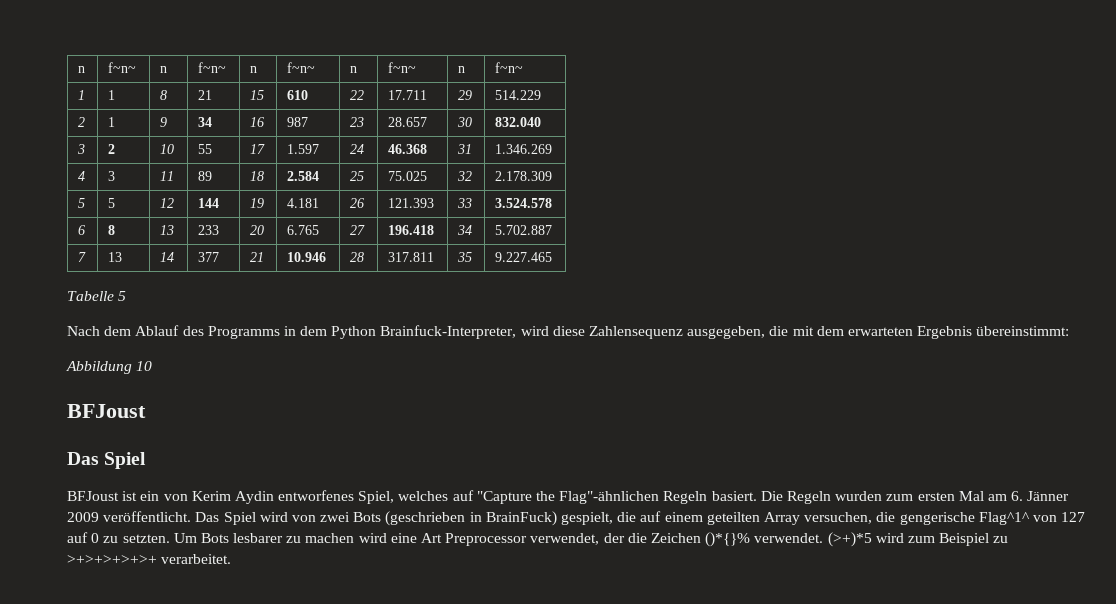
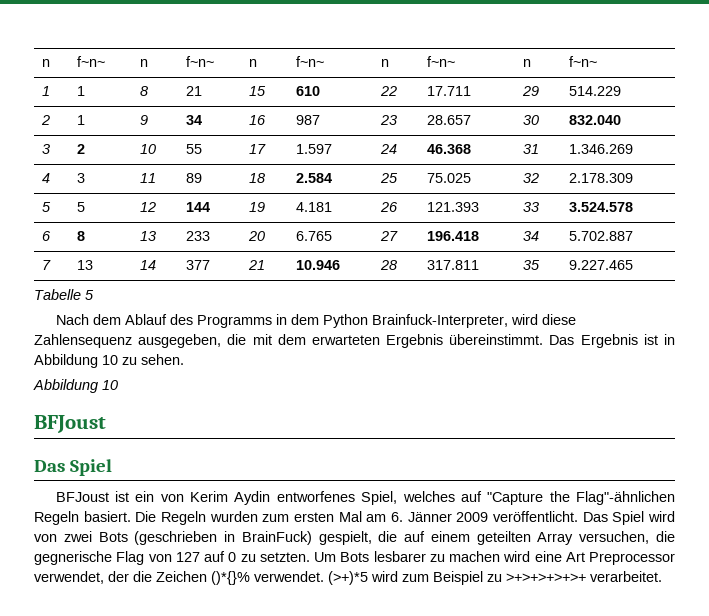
[976,326,1070,336] übereinstimmt: -> [449,334,675,348] [34,354,184,368] übereinstimmt. Das Ergebnis ist in Abbildung 10 zu sehen.
[899,512,1030,525] gengerische Flag^1^ -> [34,551,145,565] gegnerische Flag

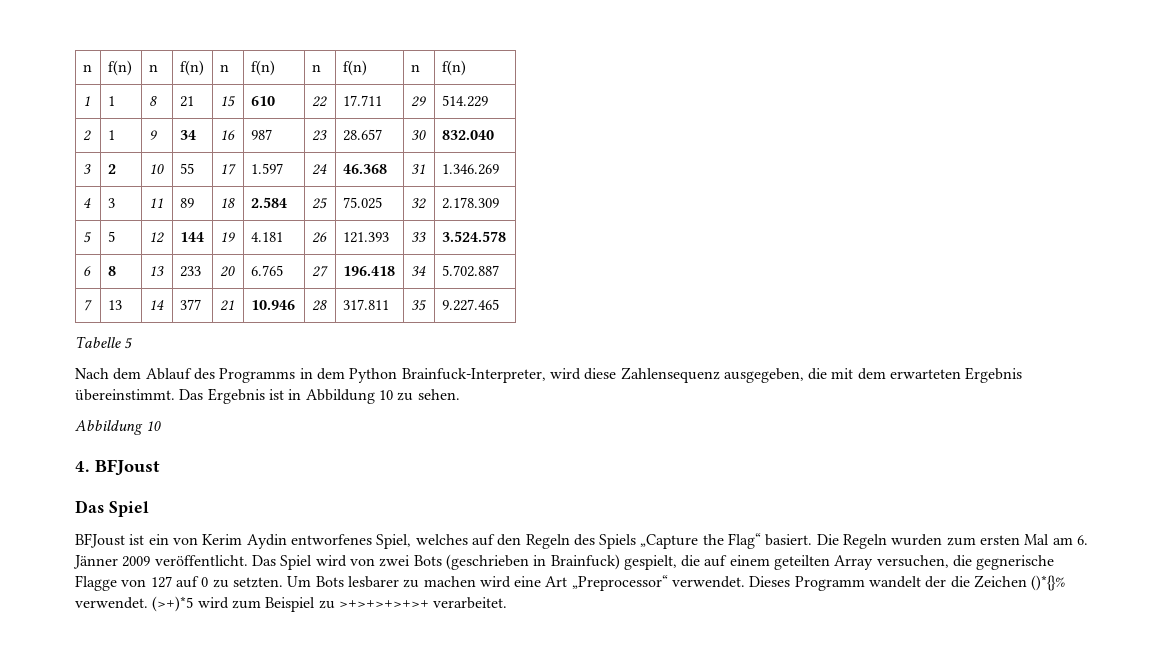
[42,59,51,67] [77,56,106,67] [140,59,149,67] [186,56,215,67] [249,59,258,67] [296,56,325,67] [381,59,390,67] [427,56,456,67] [523,59,532,67] [569,56,598,67] n | f~n~ | n | f~n~ | n | f~n~ | n | f~n~ | n | f~n~ -> [82,64,92,72] [107,60,132,76] [148,64,158,72] [179,60,204,76] [219,64,229,72] [250,60,275,76] [311,64,321,72] [342,60,367,76] [410,64,420,72] [441,60,466,76] n | f(n) | n | f(n) | n | f(n) | n | f(n) | n | f(n)
(118, 385) none -> [75,461,90,472] 4.
[487,491,675,505] [34,511,79,525] "Capture the Flag"-ähnlichen Regeln -> [497,533,762,549] den Regeln des Spiels „Capture the Flag“
[241,531,312,545] BrainFuck) -> [550,554,620,570] Brainfuck)
[116,551,145,565] Flag -> [75,575,117,591] Flagge
[589,552,675,565] [34,571,104,584] Preprocessor verwendet, -> [571,575,922,591] „Preprocessor“ verwendet. Dieses Programm wandelt

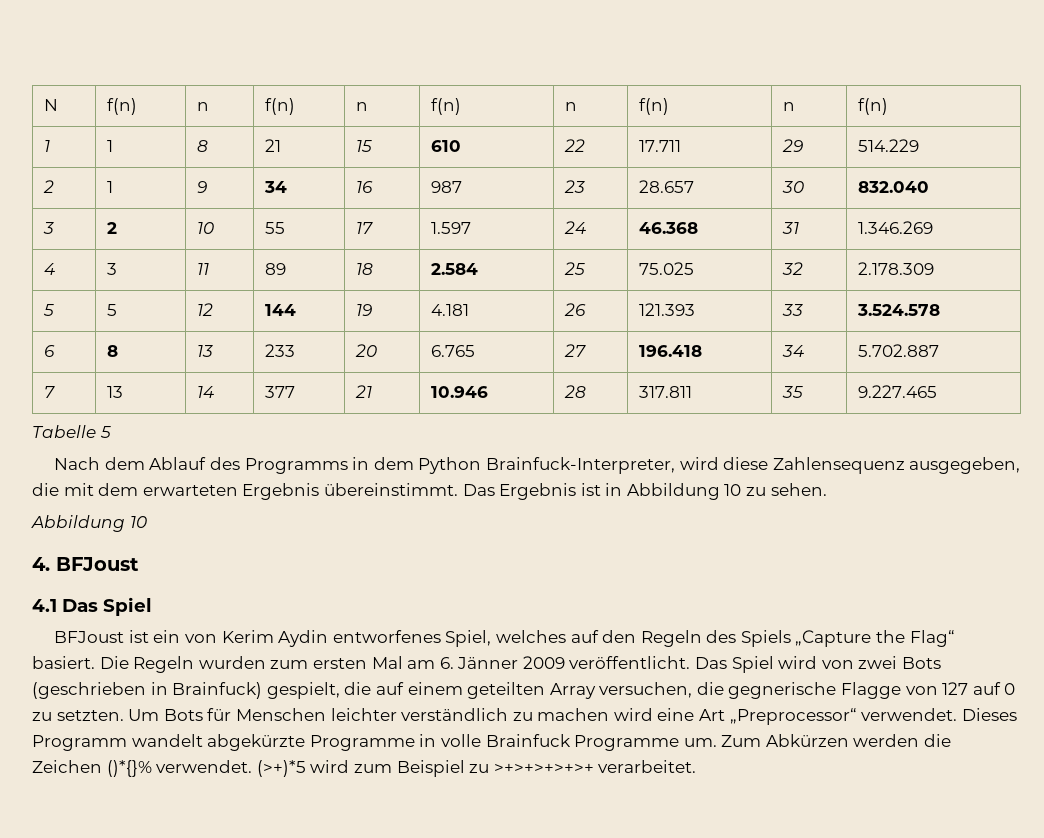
[82,64,92,72] n -> [44,99,59,111] N
(160, 467) none -> [32,599,57,612] 4.1
[347,576,399,588] lesbarer -> [207,708,509,721] für Menschen leichter verständlich
[925,576,947,588] der -> [207,734,920,751] abgekürzte Programme in volle Brainfuck Programme um. Zum Abkürzen werden

